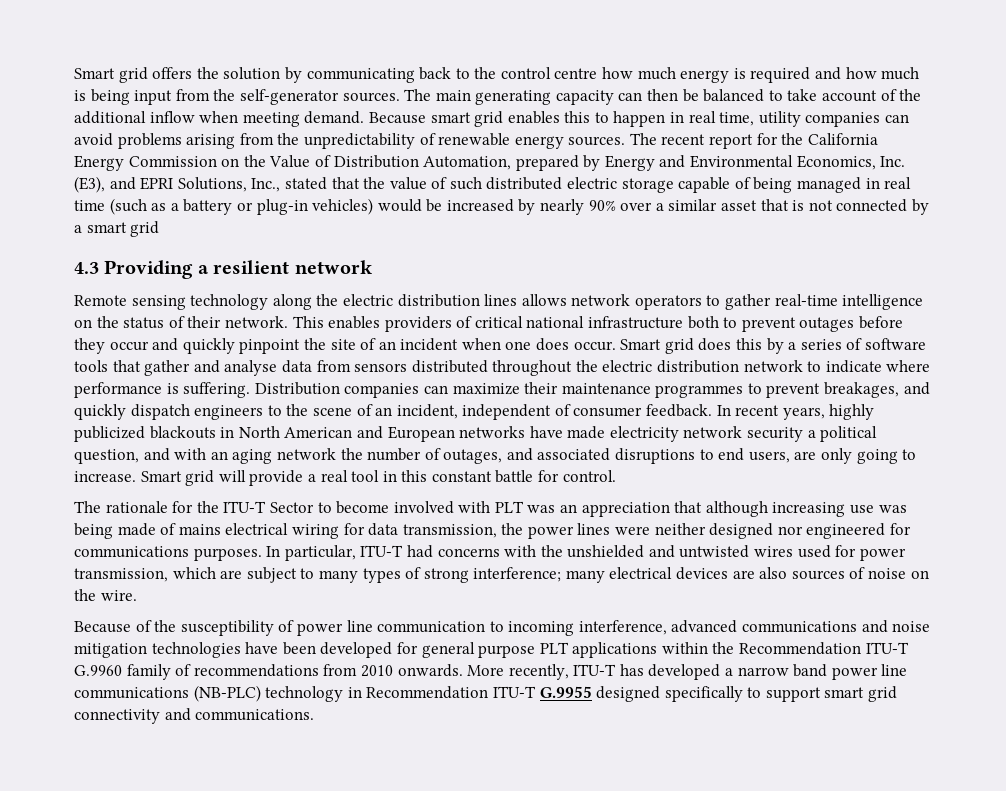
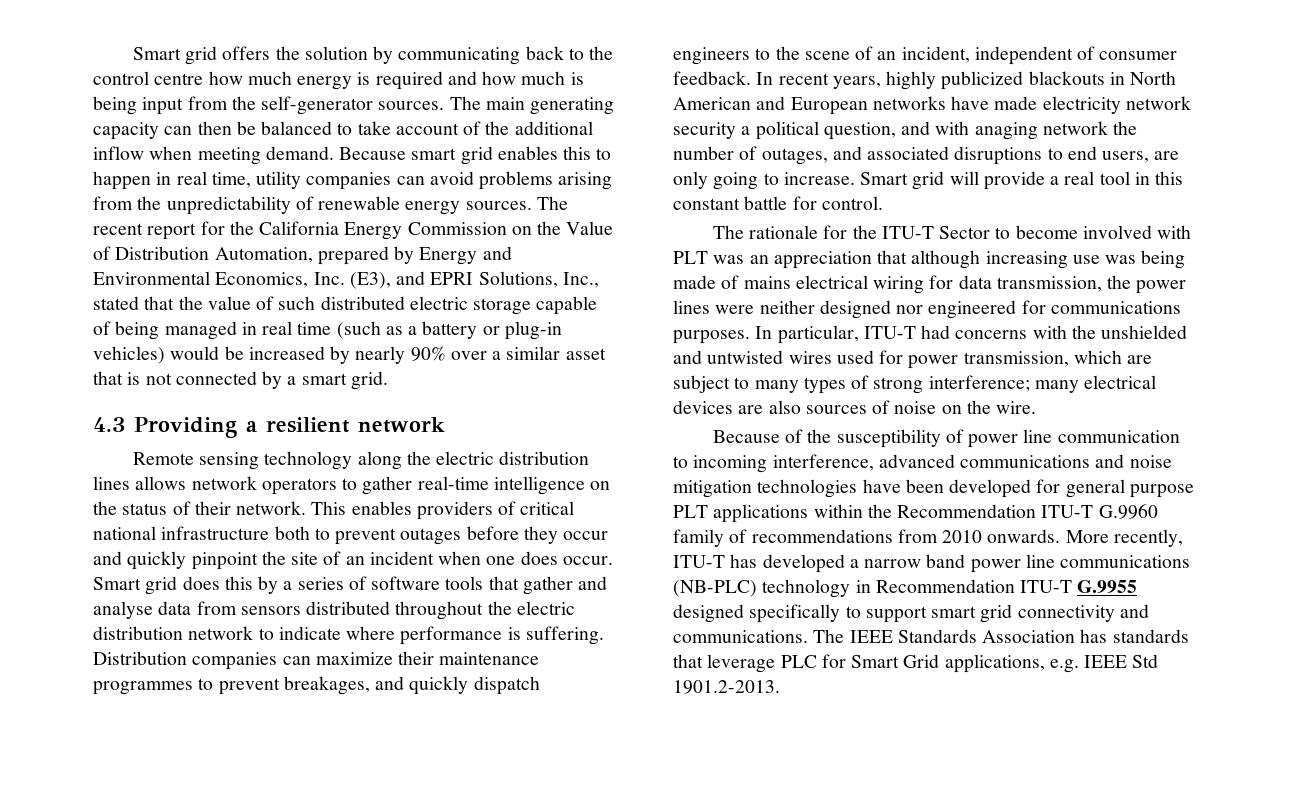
[130,221,160,237] grid -> [350,371,388,390] grid.
[210,449,273,464] an aging -> [974,122,1038,140] anaging
(315, 715) none -> [813,629,1189,643] [673,654,1159,673] [673,680,780,694] The IEEE Standards Association has standards that leverage PLC for Smart Grid applications, e.g. IEEE Std 1901.2-2013.

